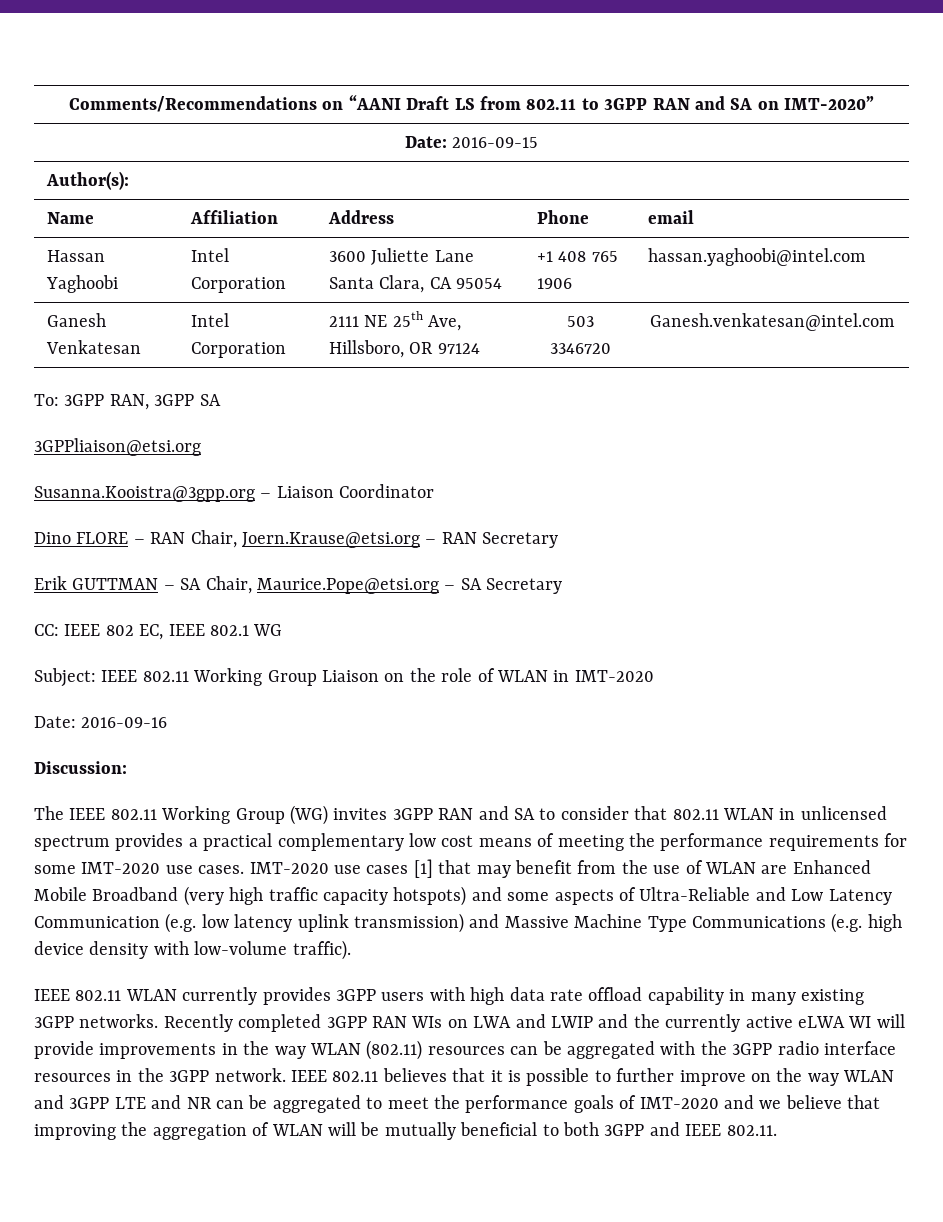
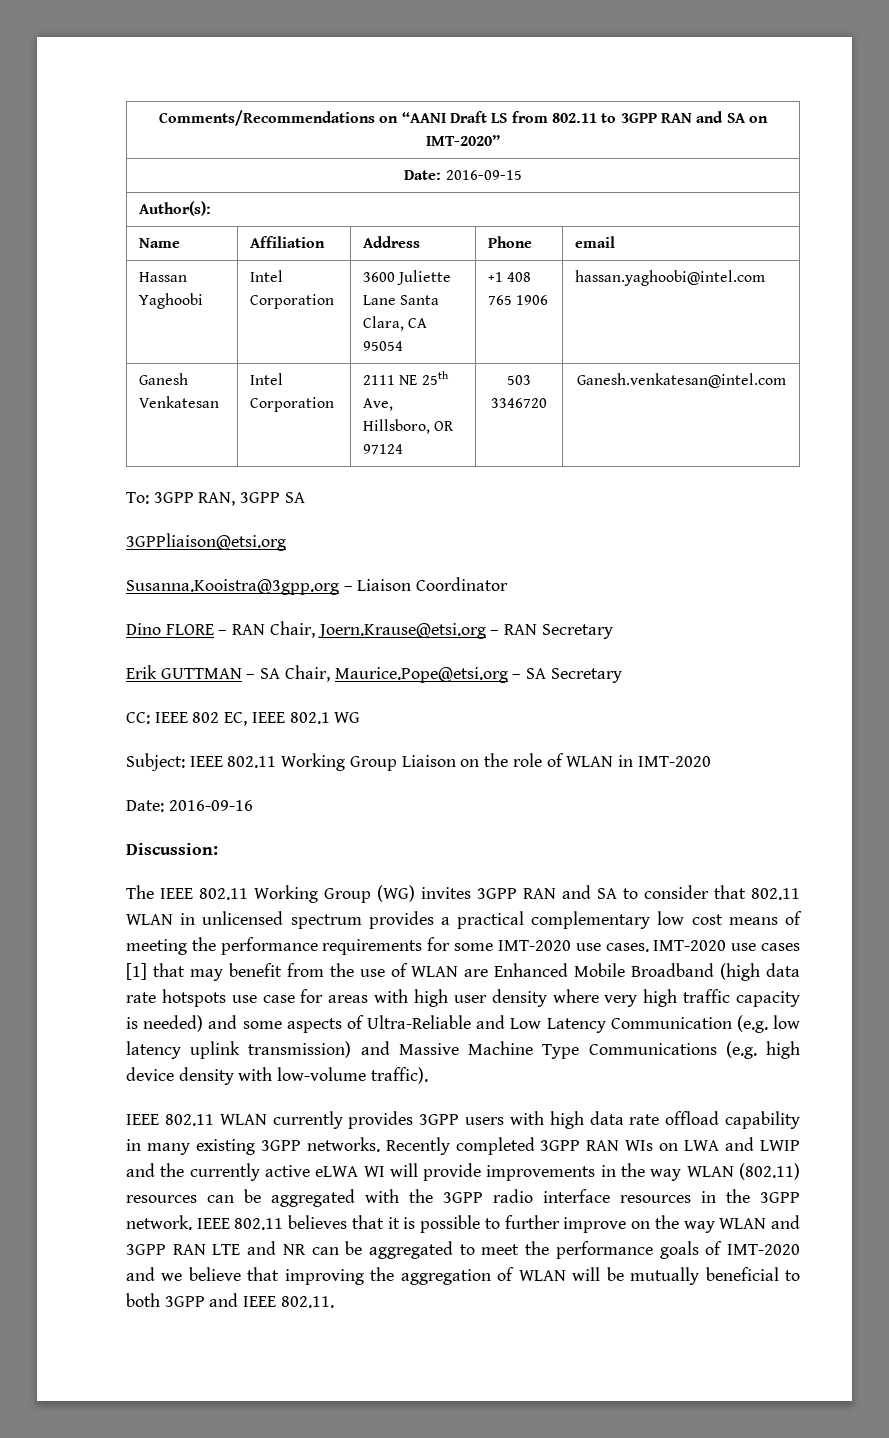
[183,886,224,906] (very -> [720,963,801,981] [126,989,638,1007] (high data rate hotspots use case for areas with high user density where very
[393,886,467,906] hotspots) -> [126,1015,204,1032] is needed)
(110, 1103) none -> [172,1244,206,1255] RAN

